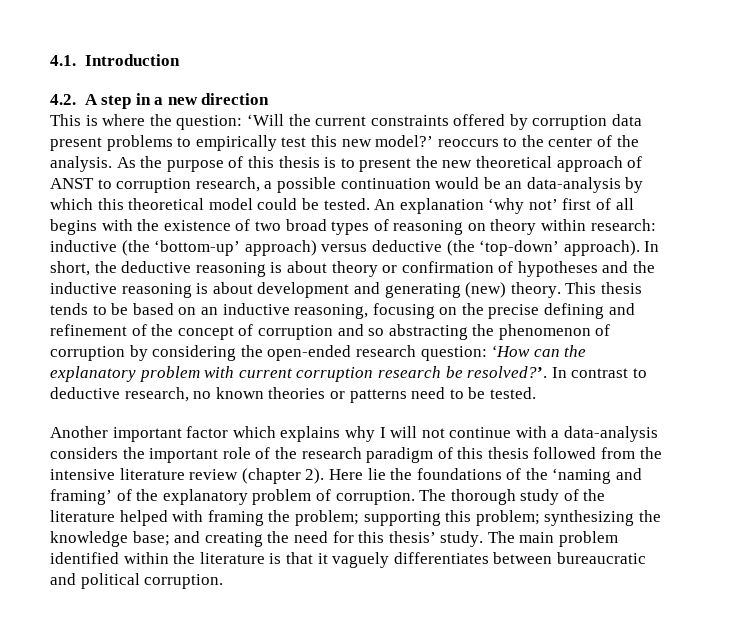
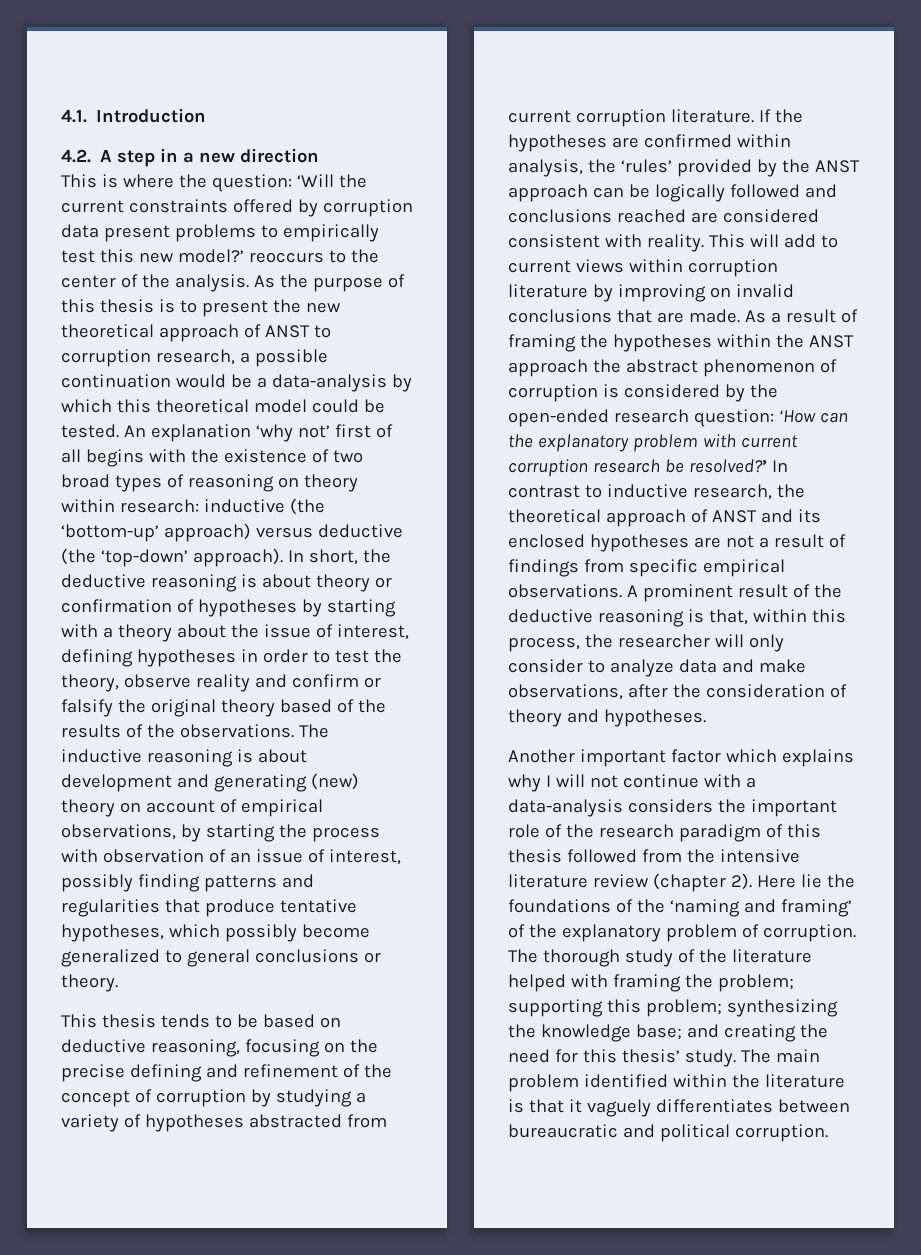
[505,181,523,189] an -> [256,377,267,388] a
[602,261,656,273] and the -> [301,599,396,617] [61,624,409,642] [61,649,402,667] [61,674,381,692] [61,699,386,717] [61,724,329,738] by starting with a theory about the issue of interest, defining hypotheses in order to test the theory, observe reality and confirm or falsify the original theory based of the results of the observations. The
(507, 290) none -> [61,799,323,817] [61,824,380,842] [61,849,401,865] [61,874,314,892] [61,899,357,917] [61,924,370,942] [61,949,381,967] theory on account of empirical observations, by starting the process with observation of an issue of interest, possibly finding patterns and regularities that produce tentative hypotheses, which possibly become generalized to general conclusions or
(561, 290) none -> (118, 983) //
[200,303,290,315] an inductive -> [61,1039,146,1053] deductive
[337,324,611,340] [50,345,237,361] and so abstracting the phenomenon of corruption by considering -> [250,1089,366,1107] [61,1114,387,1132] [508,109,803,127] [508,134,791,152] [508,159,860,177] [508,184,837,202] [508,209,819,223] [508,234,838,252] [508,259,778,277] [508,284,794,302] [508,309,858,323] [508,334,854,352] [508,359,837,377] [508,384,745,402] by studying a variety of hypotheses abstracted from current corruption literature. If the hypotheses are confirmed within analysis, the ‘rules’ provided by the ANST approach can be logically followed and conclusions reached are considered consistent with reality. This will add to current views within corruption literature by improving on invalid conclusions that are made. As a result of framing the hypotheses within the ANST approach the abstract phenomenon of corruption is considered by
[467,366,548,378] resolved?’. -> [688,459,767,473] resolved?’
[50,387,536,403] deductive research, no known theories or patterns need to be tested. -> [606,484,805,500] [508,509,821,527] [508,534,846,552] [508,559,785,577] [508,584,842,602] [508,609,846,627] [508,634,784,652] [508,659,806,677] [508,684,847,700] [508,709,706,727] inductive research, the theoretical approach of ANST and its enclosed hypotheses are not a result of findings from specific empirical observations. A prominent result of the deductive reasoning is that, within this process, the researcher will only consider to analyze data and make observations, after the consideration of theory and hypotheses.

